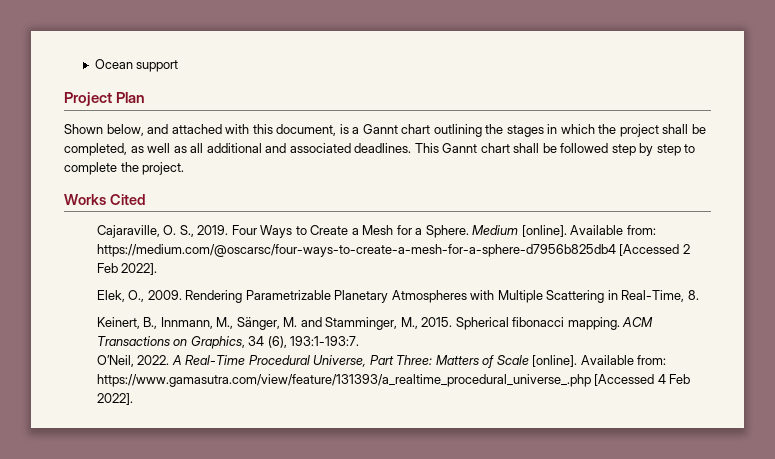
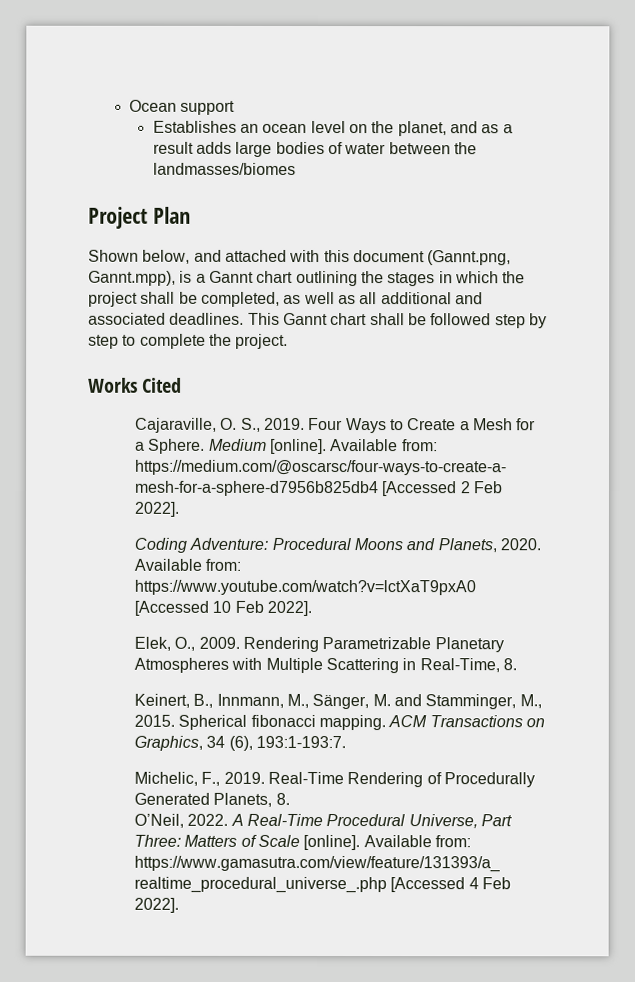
(179, 66) none -> [152,120,513,137] [152,141,477,157] [152,162,296,175] // Establishes an ocean level on the planet, and as a result adds large bodies of water between the landmasses/biomes
[276,124,337,136] document, -> [352,250,512,266] [88,270,176,286] document (Gannt.png, Gannt.mpp),
(158, 269) none -> [134,537,542,553] [134,558,242,571] [134,579,477,596] [134,600,313,616] // Coding Adventure: Procedural Moons and Planets, 2020. Available from: https://www.youtube.com/watch?v=lctXaT9pxA0 [Accessed 10 Feb 2022].
(360, 341) none -> [134,771,536,788] [134,792,290,807] // Michelic, F., 2019. Real-Time Rendering of Procedurally Generated Planets, 8.

